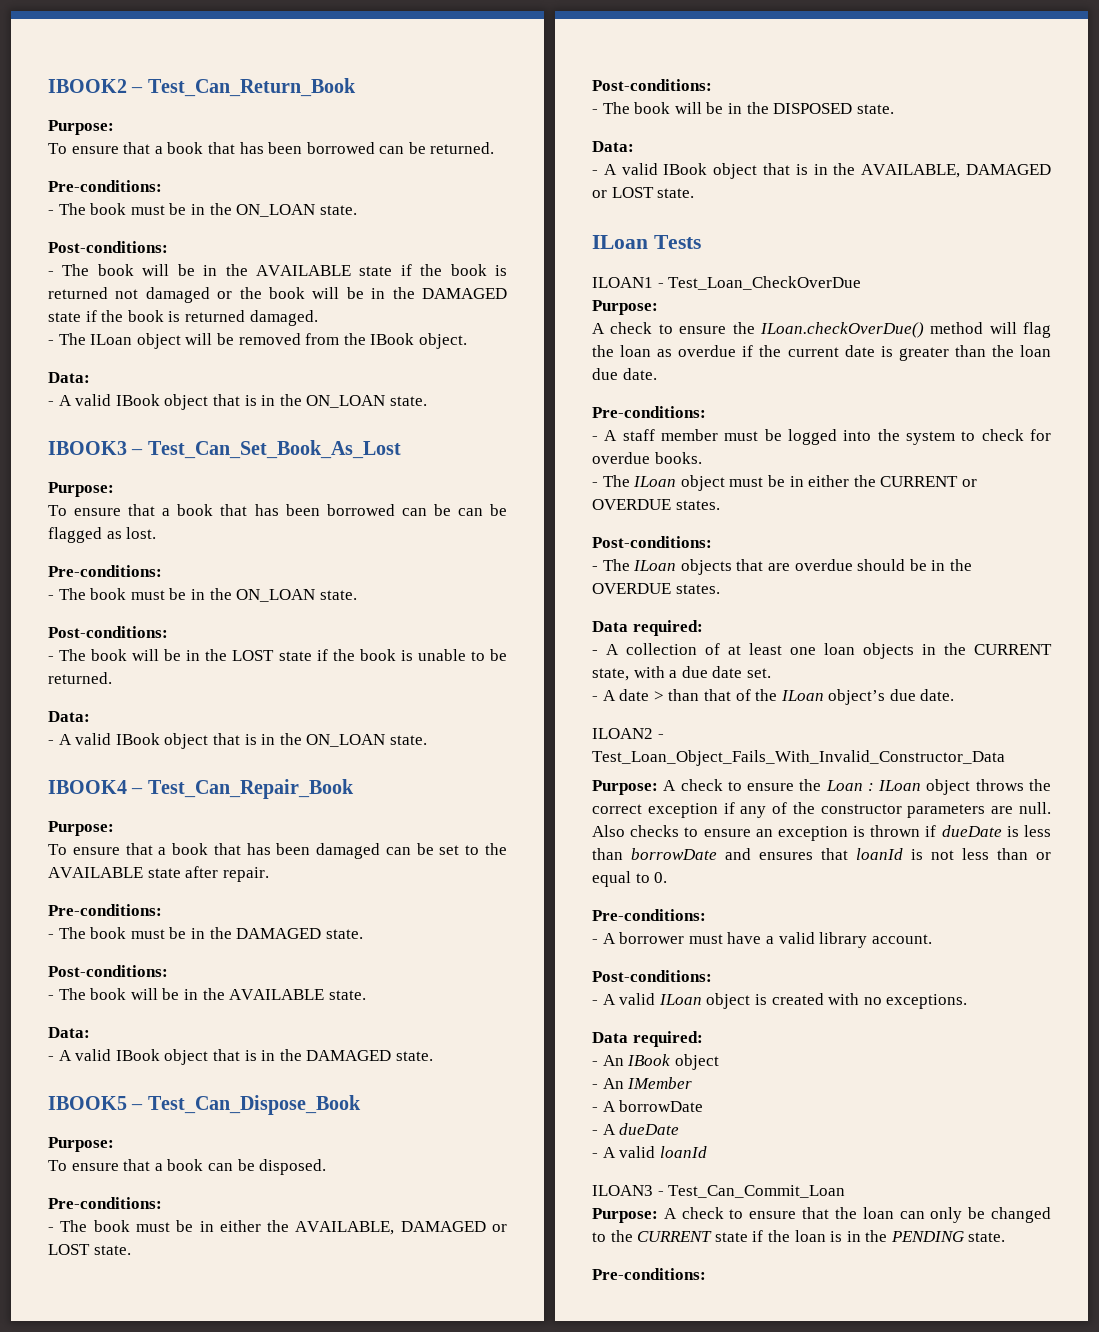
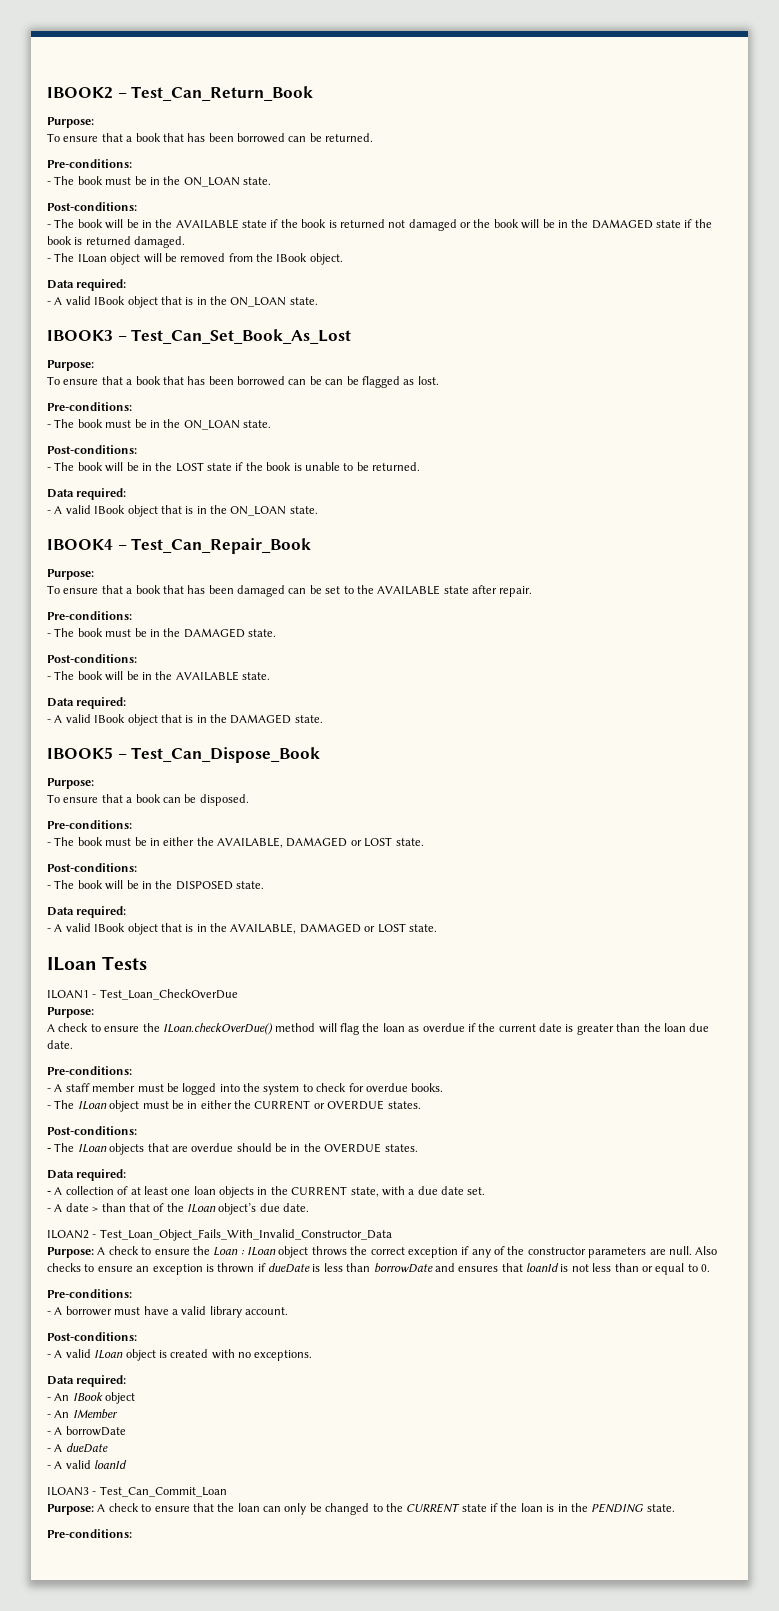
[48,372,90,383] Data: -> [47,279,127,291] Data required:
[48,711,90,722] Data: -> [47,488,127,500] Data required:
[48,1027,90,1038] Data: -> [47,697,127,709] Data required:
[592,141,634,152] Data: -> [47,906,127,918] Data required:

